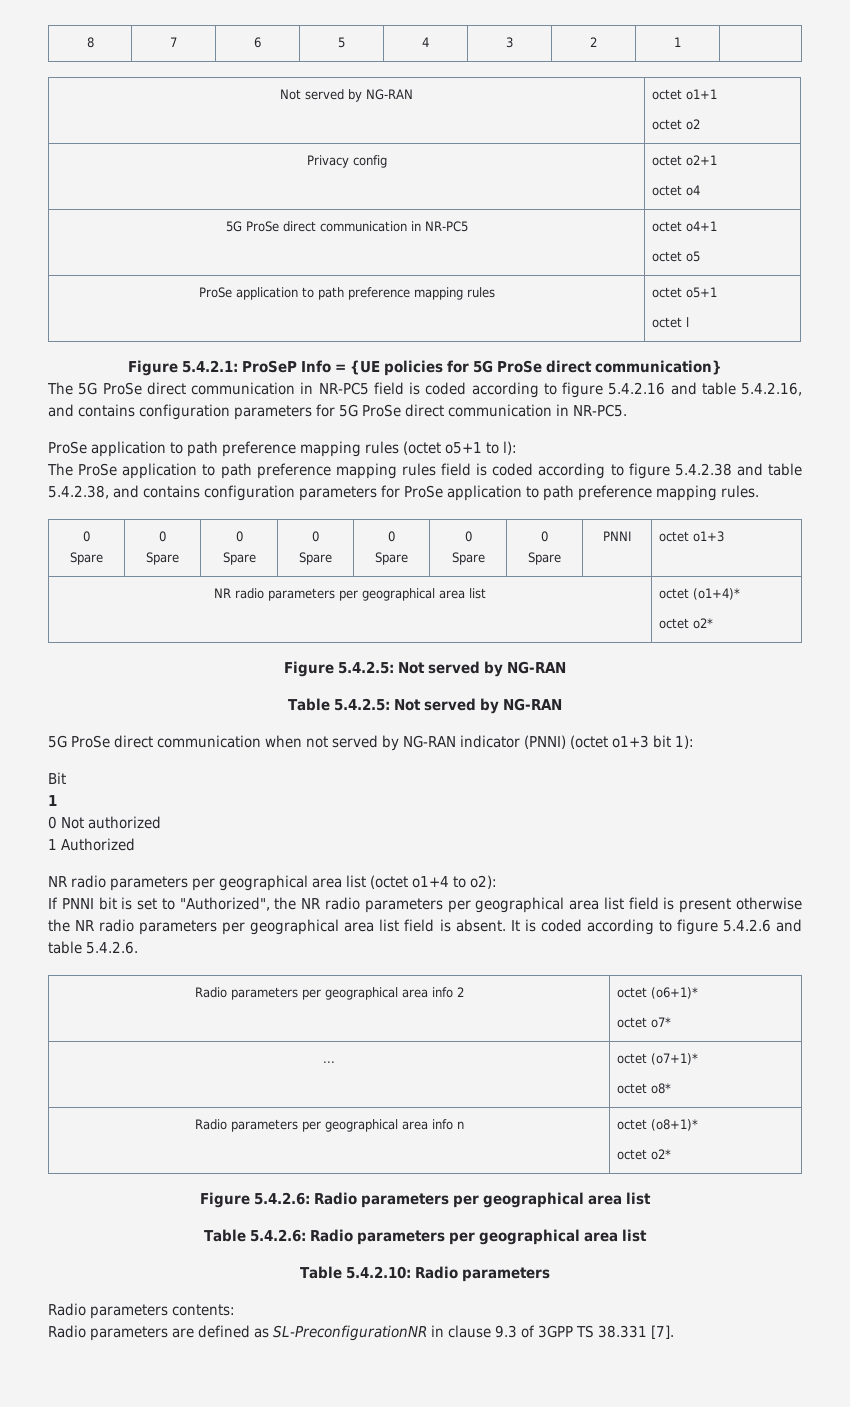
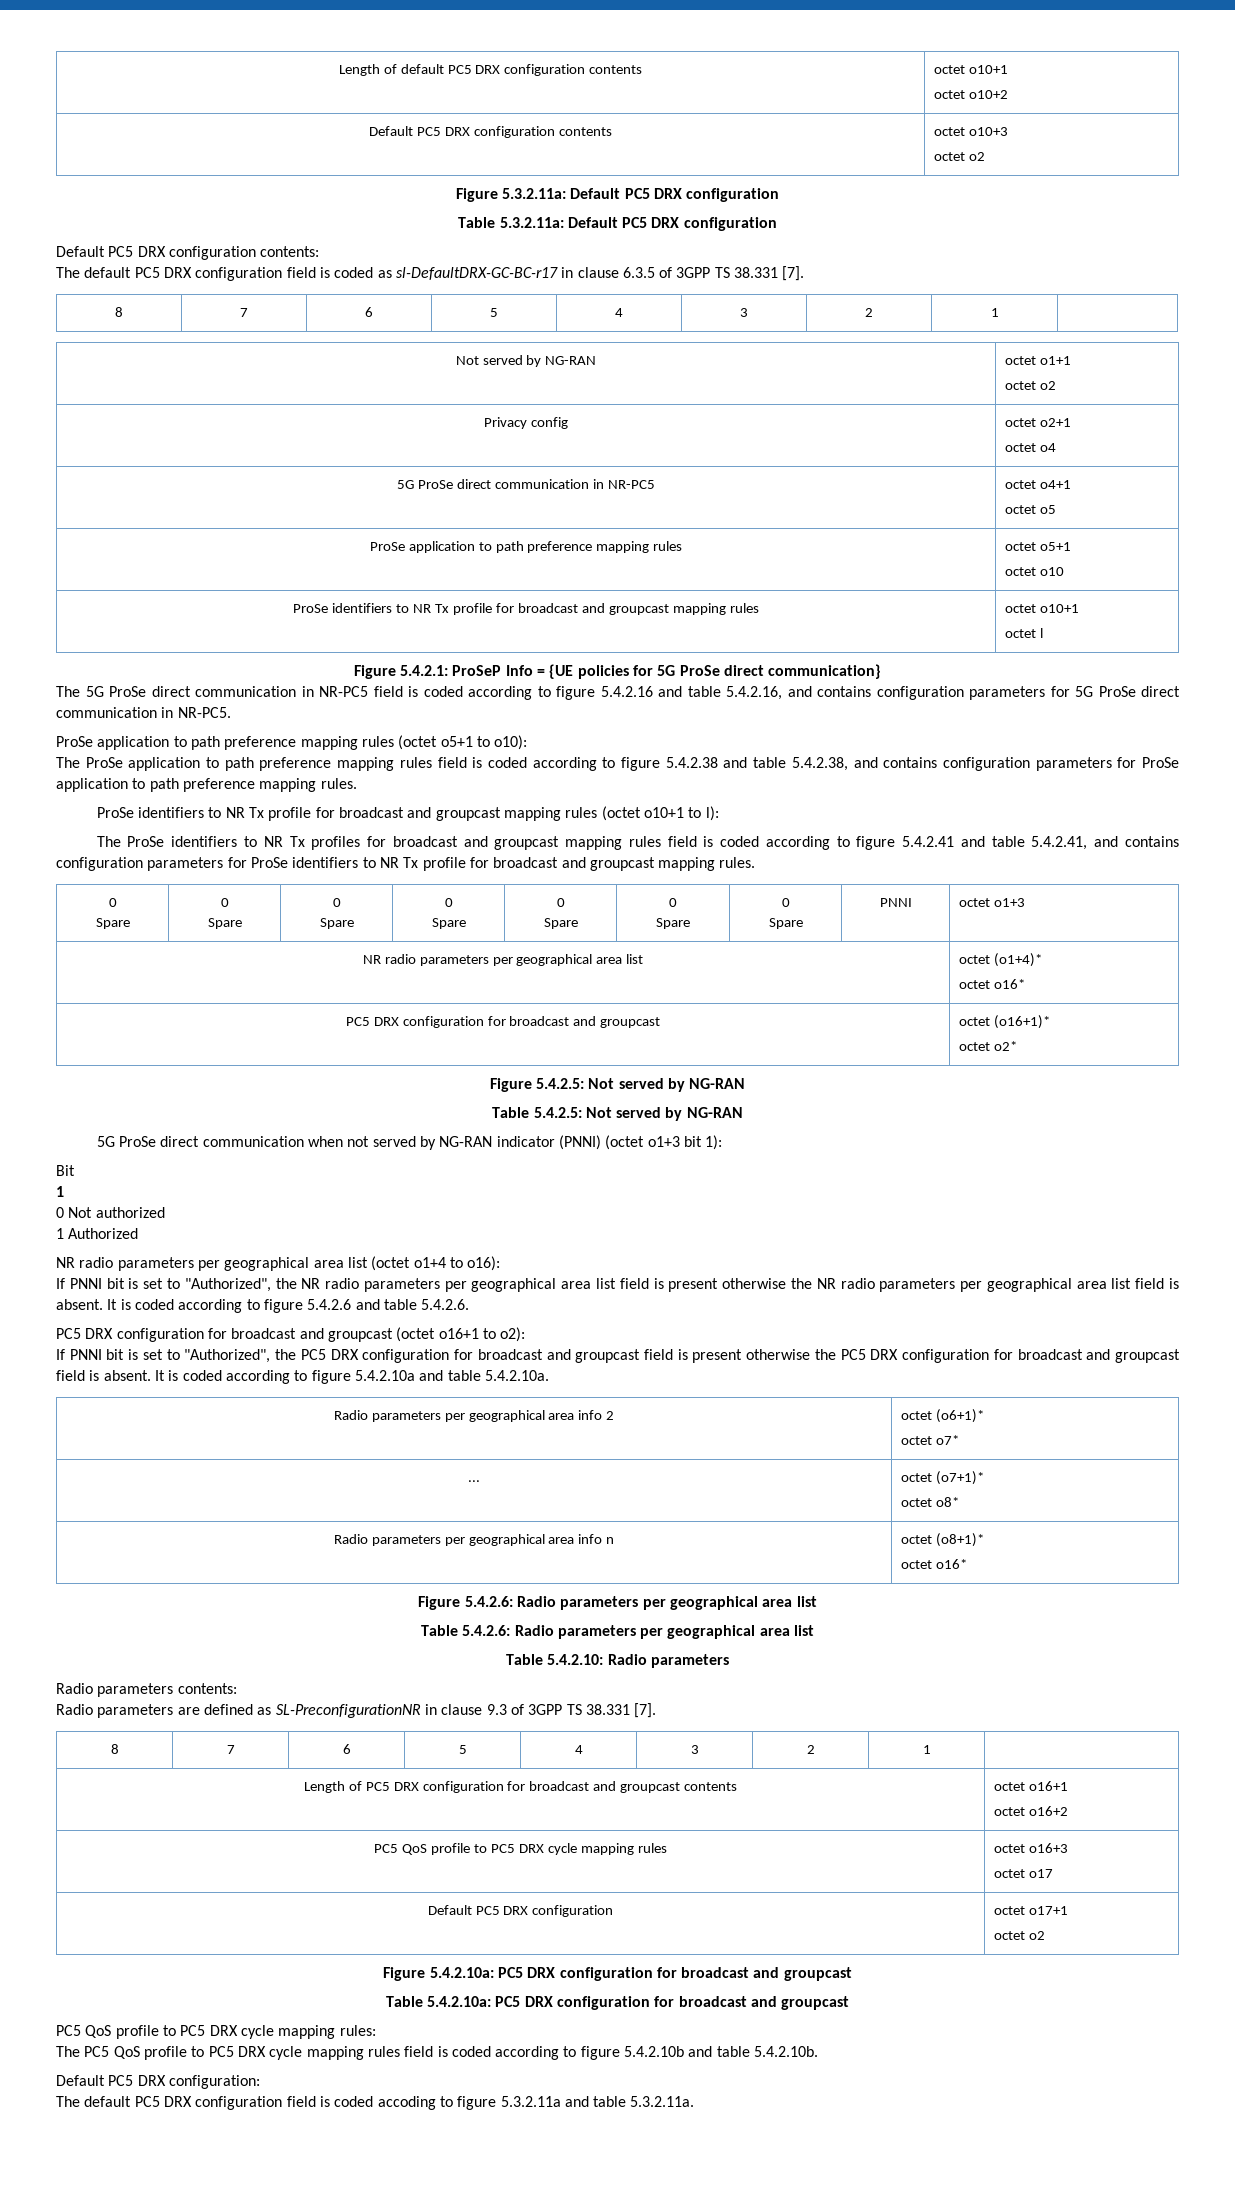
(86, 42) none -> [338,64,643,76] [934,65,1009,74] [934,90,1009,99] [369,126,612,138] [934,127,1009,136] [934,152,986,161] [455,188,780,202] [458,217,777,231] [56,246,320,260] [56,266,805,281] Length of default PC5 DRX configuration contents | octet o10+1 // octet o10+2 // Default PC5 DRX configuration contents | octet o10+3 // octet o2 // Figure 5.3.2.11a: Default PC5 DRX configuration // Table 5.3.2.11a: Default PC5 DRX configuration // Default PC5 DRX configuration contents: // The default PC5 DRX configuration field is coded as sl-DefaultDRX-GC-BC-r17 in clause 6.3.5 of 3GPP TS 38.331 [7]. //
(718, 292) none -> [1005,567,1065,576] [293,603,759,615] [1005,604,1080,613] // octet o10 // ProSe identifiers to NR Tx profile for broadcast and groupcast mapping rules | octet o10+1
[503,441,517,455] l): -> [494,735,528,750] o10):
(759, 491) none -> [96,806,719,821] [96,836,1179,850] [56,857,756,871] // ProSe identifiers to NR Tx profile for broadcast and groupcast mapping rules (octet o10+1 to l): // The ProSe identifiers to NR Tx profiles for broadcast and groupcast mapping rules field is coded according to figure 5.4.2.41 and table 5.4.2.41, and contains configuration parameters for ProSe identifiers to NR Tx profile for broadcast and groupcast mapping rules.
(741, 594) none -> [959,979,1026,989] [345,1016,661,1028] [959,1015,1051,1029] // octet o16* // PC5 DRX configuration for broadcast and groupcast | octet (o16+1)*
[470,875,497,889] o2): -> [467,1256,501,1271] o16):
(138, 947) none -> [56,1327,526,1342] [56,1349,1181,1363] [56,1370,549,1384] // PC5 DRX configuration for broadcast and groupcast (octet o16+1 to o2): // If PNNI bit is set to "Authorized", the PC5 DRX configuration for broadcast and groupcast field is present otherwise the PC5 DRX configuration for broadcast and groupcast field is absent. It is coded according to figure 5.4.2.10a and table 5.4.2.10a.
[651,1149,672,1160] o2* -> [936,1559,968,1569] o16*
(674, 1332) none -> [110,1744,119,1754] [226,1745,235,1754] [342,1744,351,1754] [458,1745,467,1754] [574,1745,583,1754] [690,1745,699,1754] [806,1745,815,1754] [922,1745,931,1754] [303,1781,738,1793] [994,1781,1069,1791] [994,1806,1069,1816] [374,1843,667,1855] [994,1843,1069,1853] [994,1869,1054,1878] [427,1905,614,1917] [994,1906,1069,1915] [994,1931,1046,1940] [383,1967,852,1981] [385,1996,850,2010] [56,2025,376,2039] [56,2046,819,2060] [56,2075,260,2089] [56,2096,695,2110] // 8 | 7 | 6 | 5 | 4 | 3 | 2 | 1 | // Length of PC5 DRX configuration for broadcast and groupcast contents | octet o16+1 // octet o16+2 // PC5 QoS profile to PC5 DRX cycle mapping rules | octet o16+3 // octet o17 // Default PC5 DRX configuration | octet o17+1 // octet o2 // Figure 5.4.2.10a: PC5 DRX configuration for broadcast and groupcast // Table 5.4.2.10a: PC5 DRX configuration for broadcast and groupcast // PC5 QoS profile to PC5 DRX cycle mapping rules: // The PC5 QoS profile to PC5 DRX cycle mapping rules field is coded according to figure 5.4.2.10b and table 5.4.2.10b. // Default PC5 DRX configuration: // The default PC5 DRX configuration field is coded accoding to figure 5.3.2.11a and table 5.3.2.11a.

